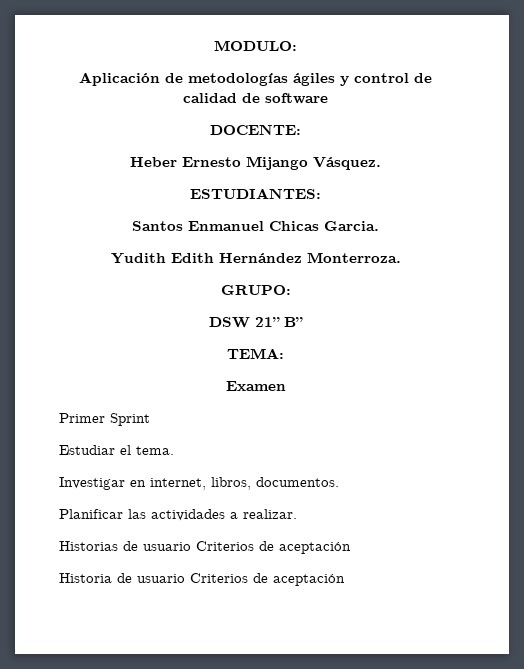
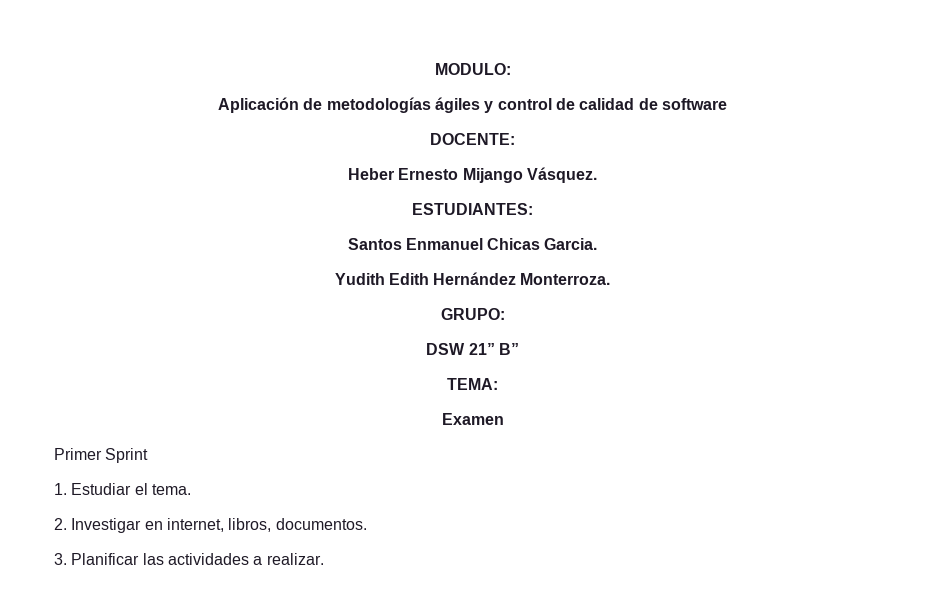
(150, 419) none -> [54,483,67,495] 1.
(174, 450) none -> [54,518,67,530] 2.
(339, 482) none -> [54,553,67,565] 3.
[59,541,351,554] [59,573,345,586] // Historias de usuario Criterios de aceptación // Historia de usuario Criterios de aceptación -> (324, 559) none

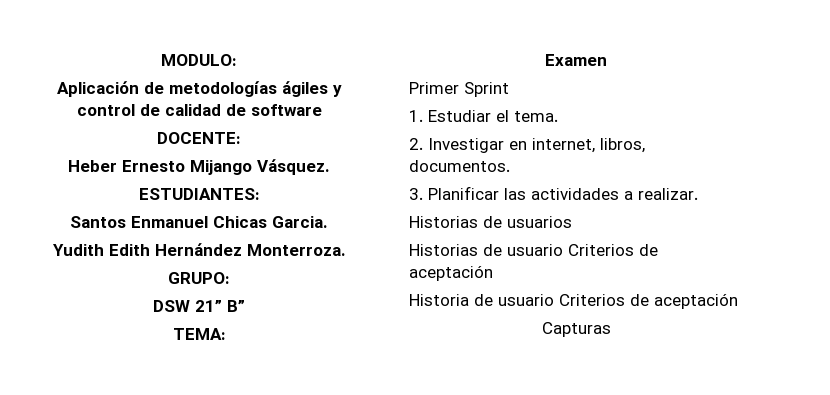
(324, 559) none -> [409,216,572,228] [409,244,658,256] [409,265,493,281] [409,293,738,309] [541,322,611,337] // Historias de usuarios // Historias de usuario Criterios de aceptación // Historia de usuario Criterios de aceptación // Capturas

